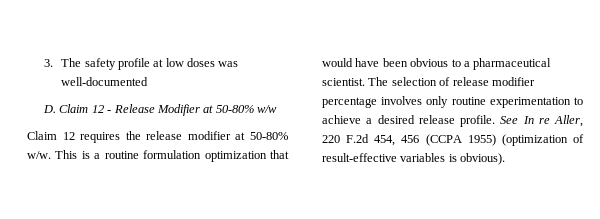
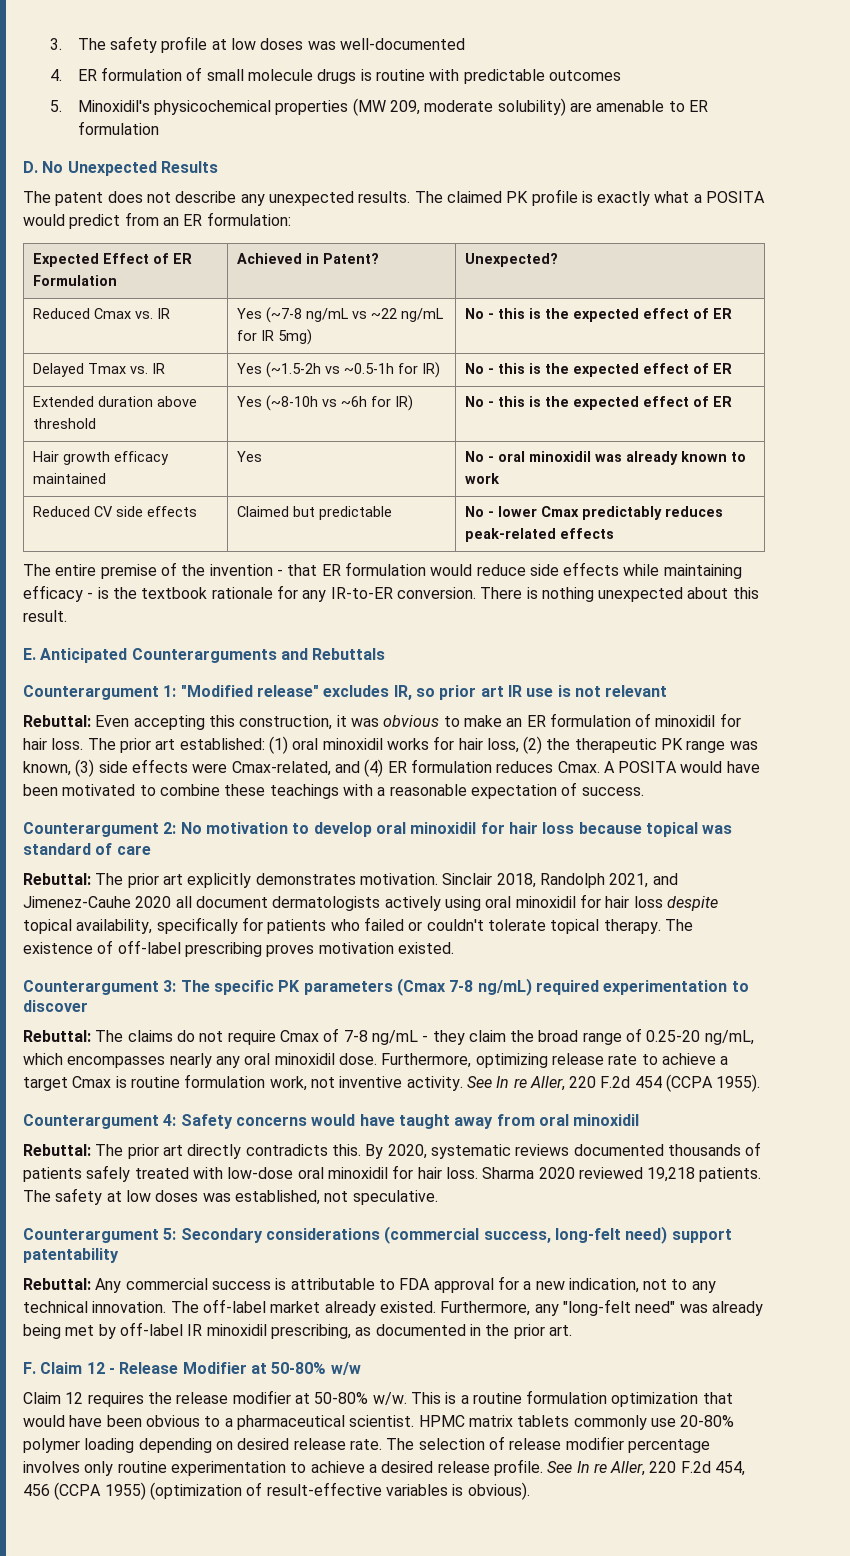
[43,105,57,113] D. -> [50,67,622,84] [50,98,709,116] [77,121,159,135] [23,161,218,176] [23,189,766,206] [23,212,291,229] [33,253,193,267] [33,275,118,286] [237,253,380,264] [465,253,559,267] [33,308,171,319] [237,307,444,323] [237,329,313,345] [465,308,733,322] [33,363,166,377] [237,362,441,378] [465,363,733,377] [33,396,198,407] [33,418,97,429] [237,395,414,411] [465,396,733,410] [33,451,170,465] [33,473,107,484] [237,451,263,462] [465,451,747,465] [465,473,501,484] [33,506,198,517] [237,506,393,520] [465,506,724,520] [465,528,615,542] [23,562,742,579] [23,585,759,602] [23,610,67,622] [23,648,386,663] [23,685,668,700] [23,713,741,730] [23,736,758,754] [23,759,760,777] [23,782,644,799] [23,822,733,837] [23,843,151,855] [23,873,678,888] [23,894,718,911] [23,917,693,934] [23,940,454,957] [23,978,749,996] [23,1000,88,1012] [23,1028,754,1045] [23,1053,729,1068] [23,1074,761,1092] [23,1114,640,1129] [23,1142,762,1159] [23,1165,762,1182] [23,1188,438,1205] [23,1226,732,1244] [23,1248,119,1263] [23,1276,716,1293] [23,1299,763,1316] [23,1322,572,1339] [23,1362,36,1374] 4. ER formulation of small molecule drugs is routine with predictable outcomes // 5. Minoxidil's physicochemical properties (MW 209, moderate solubility) are amenable to ER formulation // D. No Unexpected Results // The patent does not describe any unexpected results. The claimed PK profile is exactly what a POSITA would predict from an ER formulation: // Expected Effect of ER Formulation | Achieved in Patent? | Unexpected? // Reduced Cmax vs. IR | Yes (~7-8 ng/mL vs ~22 ng/mL for IR 5mg) | No - this is the expected effect of ER // Delayed Tmax vs. IR | Yes (~1.5-2h vs ~0.5-1h for IR) | No - this is the expected effect of ER // Extended duration above threshold | Yes (~8-10h vs ~6h for IR) | No - this is the expected effect of ER // Hair growth efficacy maintained | Yes | No - oral minoxidil was already known to work // Reduced CV side effects | Claimed but predictable | No - lower Cmax predictably reduces peak-related effects // The entire premise of the invention - that ER formulation would reduce side effects while maintaining efficacy - is the textbook rationale for any IR-to-ER conversion. There is nothing unexpected about this result. // E. Anticipated Counterarguments and Rebuttals // Counterargument 1: "Modified release" excludes IR, so prior art IR use is not relevant // Rebuttal: Even accepting this construction, it was obvious to make an ER formulation of minoxidil for hair loss. The prior art established: (1) oral minoxidil works for hair loss, (2) the therapeutic PK range was known, (3) side effects were Cmax-related, and (4) ER formulation reduces Cmax. A POSITA would have been motivated to combine these teachings with a reasonable expectation of success. // Counterargument 2: No motivation to develop oral minoxidil for hair loss because topical was standard of care // Rebuttal: The prior art explicitly demonstrates motivation. Sinclair 2018, Randolph 2021, and Jimenez-Cauhe 2020 all document dermatologists actively using oral minoxidil for hair loss despite topical availability, specifically for patients who failed or couldn't tolerate topical therapy. The existence of off-label prescribing proves motivation existed. // Counterargument 3: The specific PK parameters (Cmax 7-8 ng/mL) required experimentation to discover // Rebuttal: The claims do not require Cmax of 7-8 ng/mL - they claim the broad range of 0.25-20 ng/mL, which encompasses nearly any oral minoxidil dose. Furthermore, optimizing release rate to achieve a target Cmax is routine formulation work, not inventive activity. See In re Aller, 220 F.2d 454 (CCPA 1955). // Counterargument 4: Safety concerns would have taught away from oral minoxidil // Rebuttal: The prior art directly contradicts this. By 2020, systematic reviews documented thousands of patients safely treated with low-dose oral minoxidil for hair loss. Sharma 2020 reviewed 19,218 patients. The safety at low doses was established, not speculative. // Counterargument 5: Secondary considerations (commercial success, long-felt need) support patentability // Rebuttal: Any commercial success is attributable to FDA approval for a new indication, not to any technical innovation. The off-label market already existed. Furthermore, any "long-felt need" was already being met by off-label IR minoxidil prescribing, as documented in the prior art. // F.
(365, 82) none -> [418,1415,735,1430] [23,1438,382,1453] HPMC matrix tablets commonly use 20-80% polymer loading depending on desired release rate.

